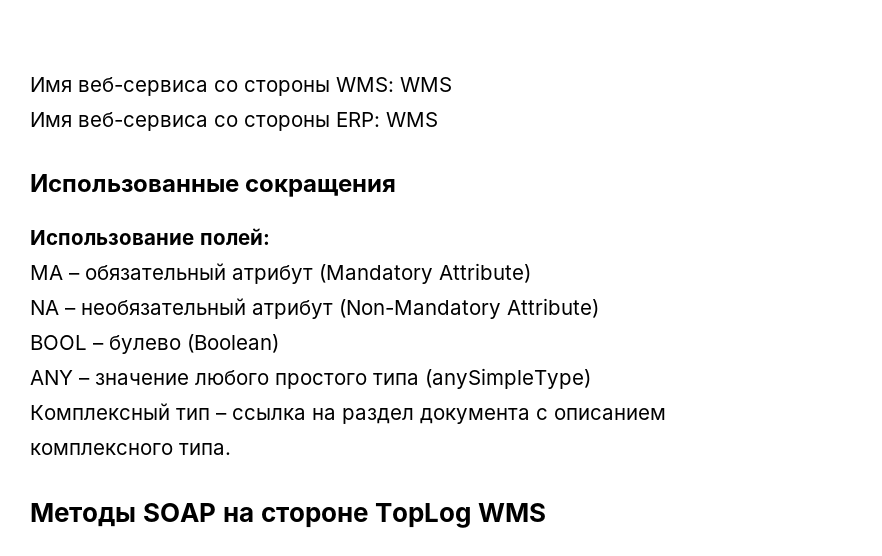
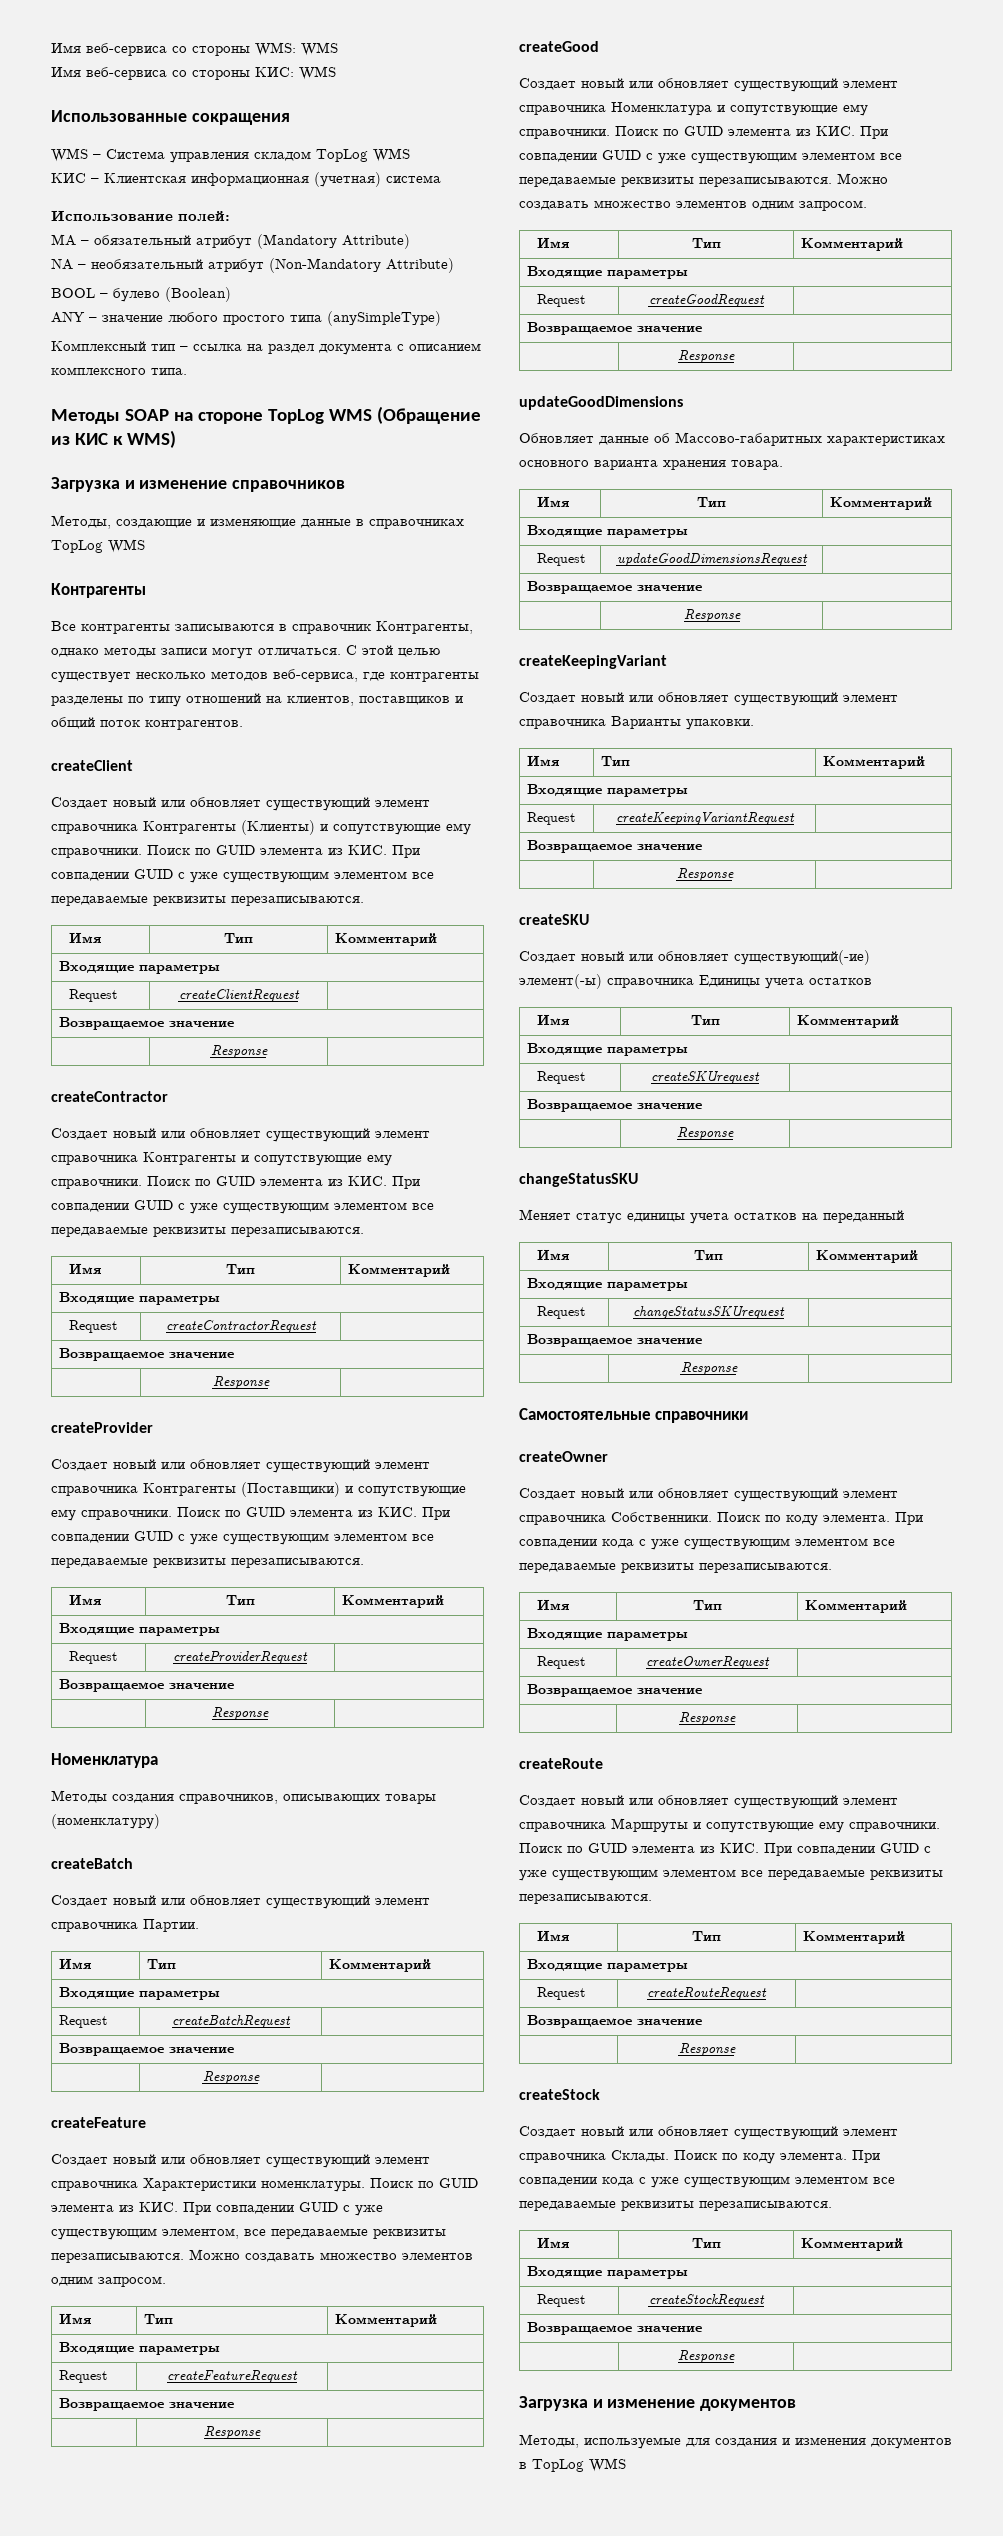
[336,112,380,127] ERP: -> [255,67,294,77] КИС:
(397, 188) none -> [51,148,410,163] [51,172,441,187] // WMS – Система управления складом TopLog WMS // КИС – Клиентская информационная (учетная) система
(547, 512) none -> [376,406,481,424] [51,430,176,448] [51,477,346,492] [51,515,464,529] [51,539,145,553] [51,583,146,598] [51,621,473,634] [51,645,440,659] [51,669,479,683] [51,693,463,707] [51,717,243,730] [51,760,133,771] [51,797,430,811] [51,820,471,835] [51,845,420,858] [51,869,434,883] [51,895,364,906] [69,932,103,943] [223,933,253,944] [335,933,438,946] [59,961,221,974] [69,989,118,1002] [178,989,300,1002] [59,1017,235,1030] [210,1045,268,1058] [51,1091,168,1102] [51,1128,430,1142] [51,1152,392,1166] [51,1176,420,1189] [51,1200,434,1214] [51,1226,364,1237] [69,1263,103,1274] [225,1264,255,1275] [348,1264,451,1277] [59,1292,221,1305] [69,1320,118,1333] [165,1320,317,1333] [59,1348,235,1361] [212,1376,270,1389] [51,1422,153,1433] [51,1459,430,1473] [51,1482,466,1497] [51,1507,450,1521] [51,1531,434,1545] [51,1557,364,1568] [69,1594,103,1605] [225,1595,255,1606] [342,1595,445,1608] [59,1623,221,1636] [69,1651,118,1664] [173,1651,308,1664] [59,1679,235,1692] [211,1707,269,1720] [51,1753,158,1768] [51,1790,436,1804] [51,1814,160,1829] [51,1858,133,1869] [51,1895,430,1909] [51,1919,199,1932] [59,1958,93,1969] [147,1959,177,1970] [329,1959,432,1972] [59,1987,221,2000] [59,2015,108,2028] [171,2015,291,2028] [59,2043,235,2056] [202,2071,260,2084] [51,2117,146,2128] [51,2154,430,2168] [51,2178,478,2192] [51,2202,383,2216] [51,2228,446,2240] [51,2249,473,2263] [51,2276,166,2287] [59,2313,93,2324] [144,2314,174,2325] [335,2314,438,2327] [59,2342,221,2355] [59,2370,108,2383] [167,2370,298,2383] [59,2398,235,2411] [203,2426,261,2439] [519,41,599,52] [519,78,898,92] [519,102,868,116] [519,126,888,139] [519,150,902,164] [519,173,888,187] [519,200,867,211] [537,237,571,248] [691,238,721,249] [801,238,904,251] [527,266,689,279] [537,294,586,307] [648,294,765,307] [527,322,703,335] [678,350,735,363] [519,396,683,410] [519,432,945,446] [519,460,783,470] [537,496,571,507] [697,497,726,508] [830,497,933,510] [527,525,689,538] [537,553,586,566] [616,553,808,566] [527,581,703,594] [683,609,741,622] [519,655,667,669] [519,692,898,706] [519,716,754,730] [527,755,561,766] [601,756,631,767] [823,756,926,769] [527,784,689,797] [527,812,576,825] [615,812,795,825] [527,840,703,853] [676,868,734,881] [519,914,589,925] [519,950,870,965] [519,974,872,989] [537,1014,571,1025] [690,1015,720,1026] [797,1015,900,1028] [527,1043,689,1056] [537,1071,586,1084] [651,1071,760,1084] [527,1099,703,1112] [677,1127,734,1140] [519,1173,638,1187] [519,1209,904,1224] [537,1249,571,1260] [694,1250,723,1261] [816,1250,919,1263] [527,1278,689,1291] [537,1306,586,1319] [633,1306,785,1319] [527,1334,703,1347] [680,1362,738,1375] [519,1408,749,1423] [519,1451,608,1462] [519,1488,898,1502] [519,1512,923,1526] [519,1538,895,1550] [519,1562,832,1573] [537,1599,571,1610] [692,1600,722,1611] [805,1600,908,1613] [527,1628,689,1641] [537,1656,586,1669] [645,1656,770,1669] [527,1684,703,1697] [679,1712,736,1725] [519,1758,603,1769] [519,1795,898,1809] [519,1818,940,1833] [519,1843,931,1856] [519,1869,943,1881] [519,1894,652,1904] [537,1930,571,1941] [692,1931,721,1942] [803,1931,906,1944] [527,1959,689,1972] [537,1987,586,2000] [647,1987,767,2000] [527,2015,703,2028] [678,2043,736,2056] [519,2089,600,2100] [519,2126,898,2140] [519,2150,880,2164] [519,2176,895,2188] [519,2200,832,2211] [537,2237,571,2248] [691,2238,721,2249] [801,2238,904,2251] [527,2266,689,2279] [537,2294,586,2307] [648,2294,765,2307] [527,2322,703,2335] [678,2350,735,2363] [519,2396,797,2411] [519,2434,952,2449] [519,2458,626,2472] (Обращение из КИС к WMS) // Загрузка и изменение справочников // Методы, создающие и изменяющие данные в справочниках TopLog WMS // Контрагенты // Все контрагенты записываются в справочник Контрагенты, однако методы записи могут отличаться. С этой целью существует несколько методов веб-сервиса, где контрагенты разделены по типу отношений на клиентов, поставщиков и общий поток контрагентов. // createClient // Создает новый или обновляет существующий элемент справочника Контрагенты (Клиенты) и сопутствующие ему справочники. Поиск по GUID элемента из КИС. При совпадении GUID с уже существующим элементом все передаваемые реквизиты перезаписываются. // Имя | Тип | Комментарий // Входящие параметры // Request | createClientRequest | // Возвращаемое значение // | Response | // createContractor // Создает новый или обновляет существующий элемент справочника Контрагенты и сопутствующие ему справочники. Поиск по GUID элемента из КИС. При совпадении GUID с уже существующим элементом все передаваемые реквизиты перезаписываются. // Имя | Тип | Комментарий // Входящие параметры // Request | createContractorRequest | // Возвращаемое значение // | Response | // createProvider // Создает новый или обновляет существующий элемент справочника Контрагенты (Поставщики) и сопутствующие ему справочники. Поиск по GUID элемента из КИС. При совпадении GUID с уже существующим элементом все передаваемые реквизиты перезаписываются. // Имя | Тип | Комментарий // Входящие параметры // Request | createProviderRequest | // Возвращаемое значение // | Response | // Номенклатура // Методы создания справочников, описывающих товары (номенклатуру) // createBatch // Создает новый или обновляет существующий элемент справочника Партии. // Имя | Тип | Комментарий // Входящие параметры // Request | createBatchRequest | // Возвращаемое значение // | Response | // createFeature // Создает новый или обновляет существующий элемент справочника Характеристики номенклатуры. Поиск по GUID элемента из КИС. При совпадении GUID с уже существующим элементом, все передаваемые реквизиты перезаписываются. Можно создавать множество элементов одним запросом. // Имя | Тип | Комментарий // Входящие параметры // Request | createFeatureRequest | // Возвращаемое значение // | Response | // createGood // Создает новый или обновляет существующий элемент справочника Номенклатура и сопутствующие ему справочники. Поиск по GUID элемента из КИС. При совпадении GUID с уже существующим элементом все передаваемые реквизиты перезаписываются. Можно создавать множество элементов одним запросом. // Имя | Тип | Комментарий // Входящие параметры // Request | createGoodRequest | // Возвращаемое значение // | Response | // updateGoodDimensions // Обновляет данные об Массово-габаритных характеристиках основного варианта хранения товара. // Имя | Тип | Комментарий // Входящие параметры // Request | updateGoodDimensionsRequest | // Возвращаемое значение // | Response | // createKeepingVariant // Создает новый или обновляет существующий элемент справочника Варианты упаковки. // Имя | Тип | Комментарий // Входящие параметры // Request | createKeepingVariantRequest | // Возвращаемое значение // | Response | // createSKU // Создает новый или обновляет существующий(-ие) элемент(-ы) справочника Единицы учета остатков // Имя | Тип | Комментарий // Входящие параметры // Request | createSKUrequest | // Возвращаемое значение // | Response | // changeStatusSKU // Меняет статус единицы учета остатков на переданный // Имя | Тип | Комментарий // Входящие параметры // Request | changeStatusSKUrequest | // Возвращаемое значение // | Response | // Самостоятельные справочники // createOwner // Создает новый или обновляет существующий элемент справочника Собственники. Поиск по коду элемента. При совпадении кода с уже существующим элементом все передаваемые реквизиты перезаписываются. // Имя | Тип | Комментарий // Входящие параметры // Request | createOwnerRequest | // Возвращаемое значение // | Response | // createRoute // Создает новый или обновляет существующий элемент справочника Маршруты и сопутствующие ему справочники. Поиск по GUID элемента из КИС. При совпадении GUID с уже существующим элементом все передаваемые реквизиты перезаписываются. // Имя | Тип | Комментарий // Входящие параметры // Request | createRouteRequest | // Возвращаемое значение // | Response | // createStock // Создает новый или обновляет существующий элемент справочника Склады. Поиск по коду элемента. При совпадении кода с уже существующим элементом все передаваемые реквизиты перезаписываются. // Имя | Тип | Комментарий // Входящие параметры // Request | createStockRequest | // Возвращаемое значение // | Response | // Загрузка и изменение документов // Методы, используемые для создания и изменения документов в TopLog WMS

